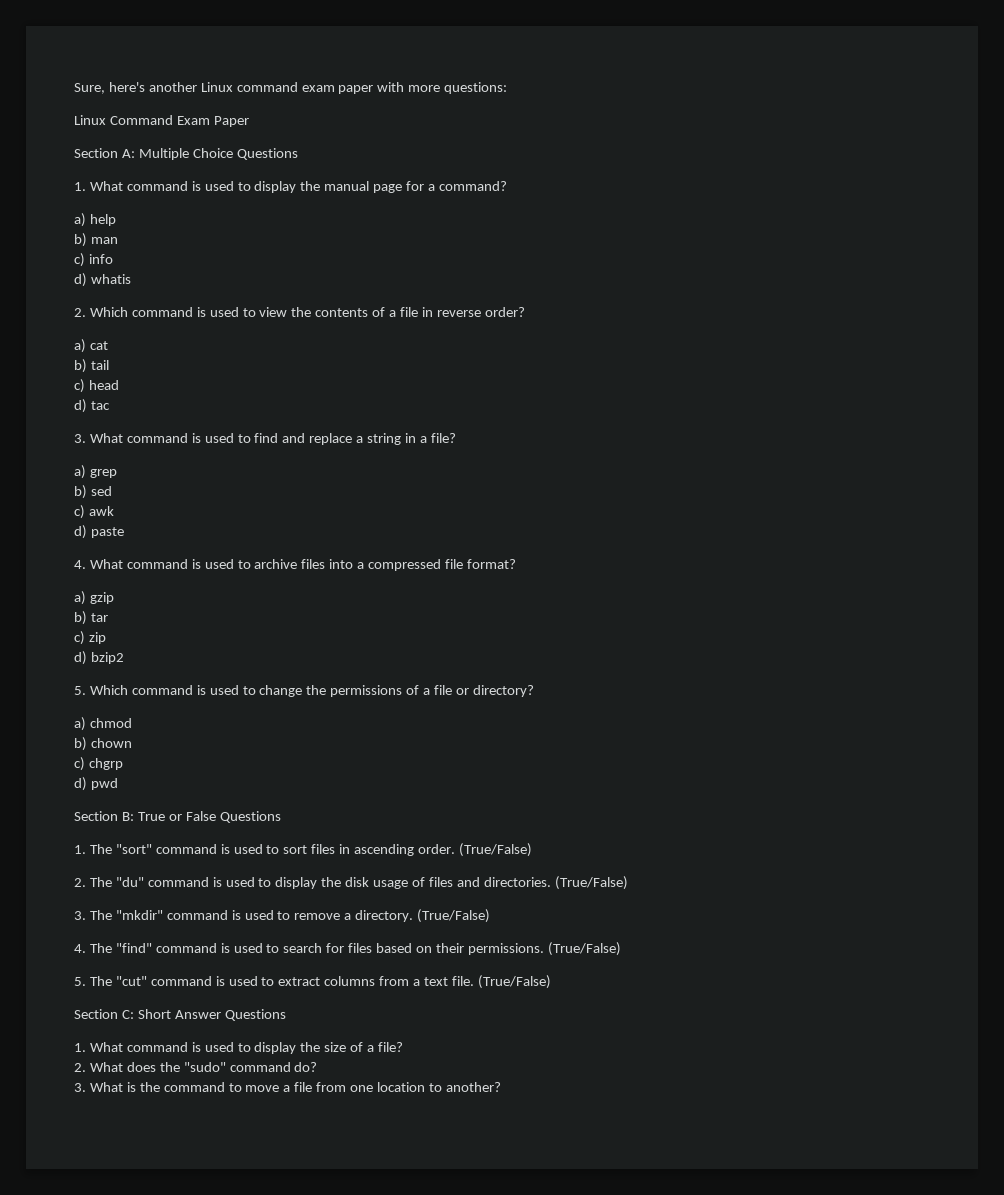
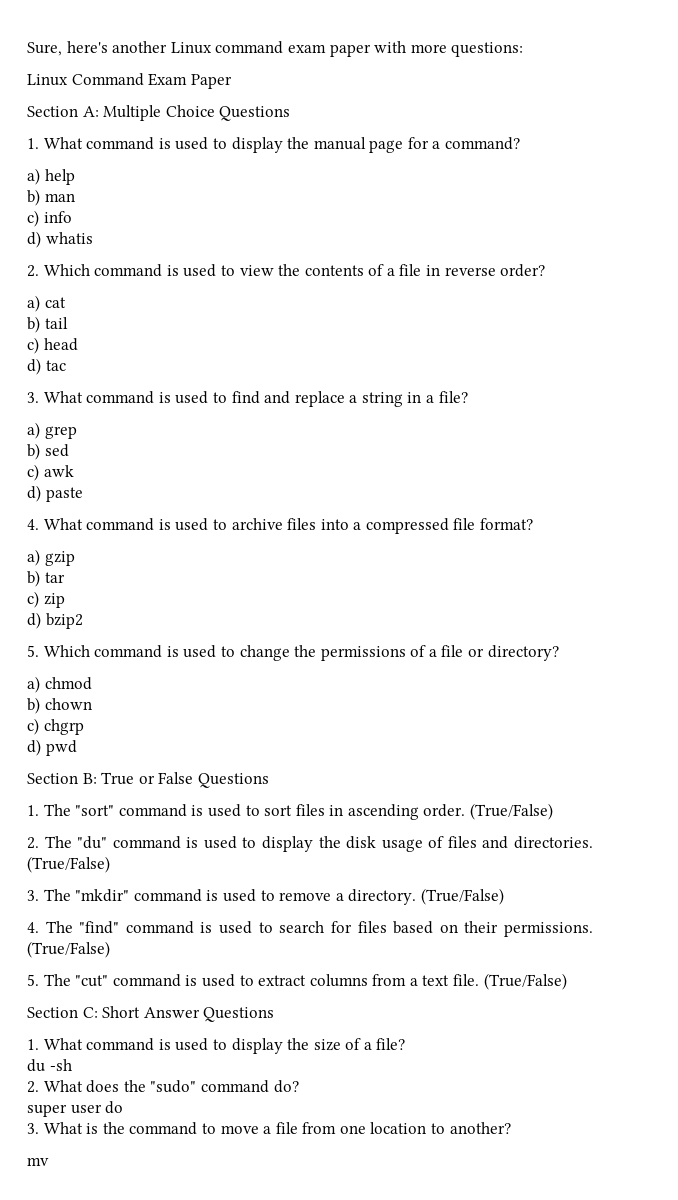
(404, 1047) none -> [27,1059,72,1072] // du -sh
(318, 1067) none -> [27,1101,124,1117] // super user do
(501, 1087) none -> [27,1157,49,1166] // mv

